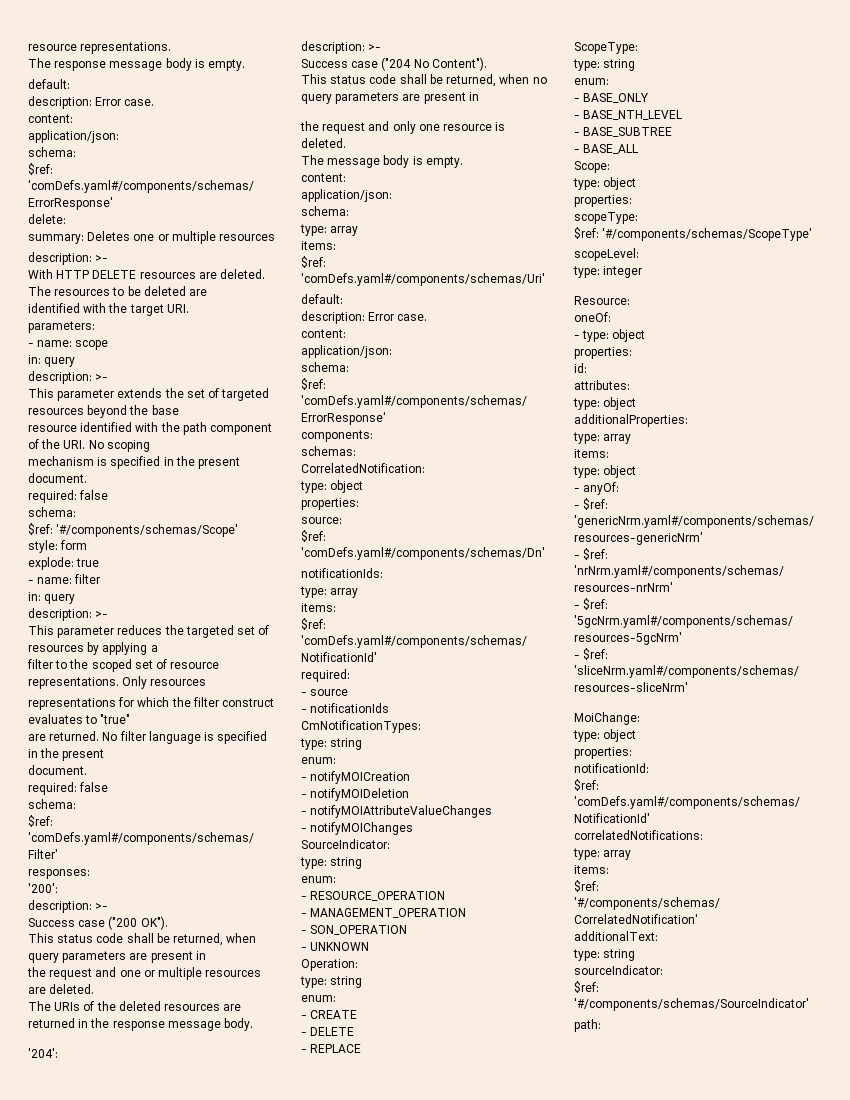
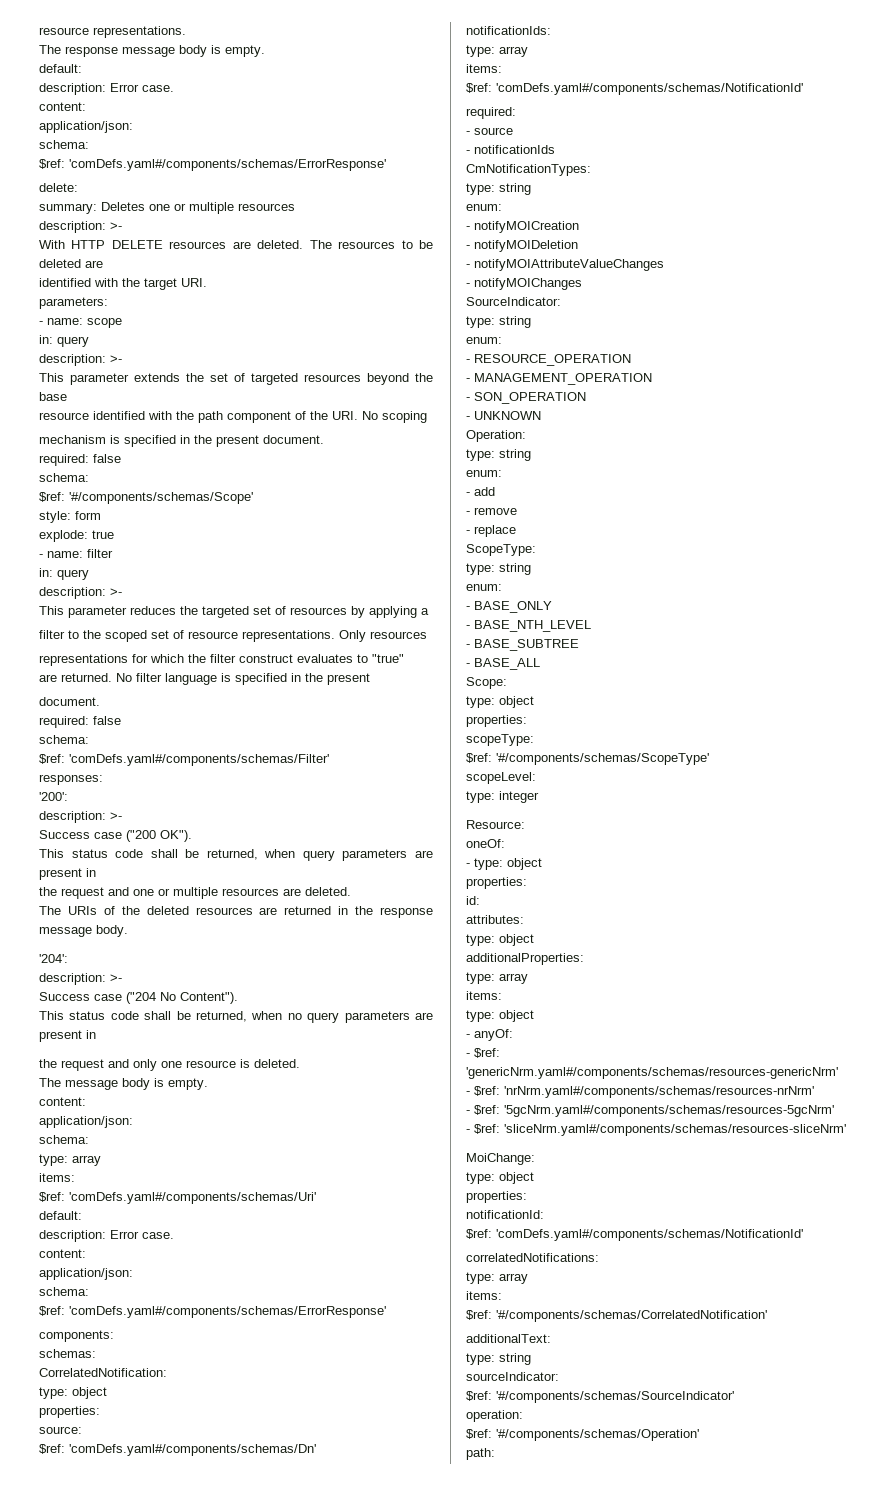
[310,1010,358,1019] [301,1027,355,1036] [301,1044,362,1053] CREATE // - DELETE // - REPLACE -> [474,487,495,496] [466,507,517,515] [466,525,516,537] add // - remove // - replace
(809, 1004) none -> [466,1410,523,1422] [466,1429,699,1441] // operation: // $ref: '#/components/schemas/Operation'

